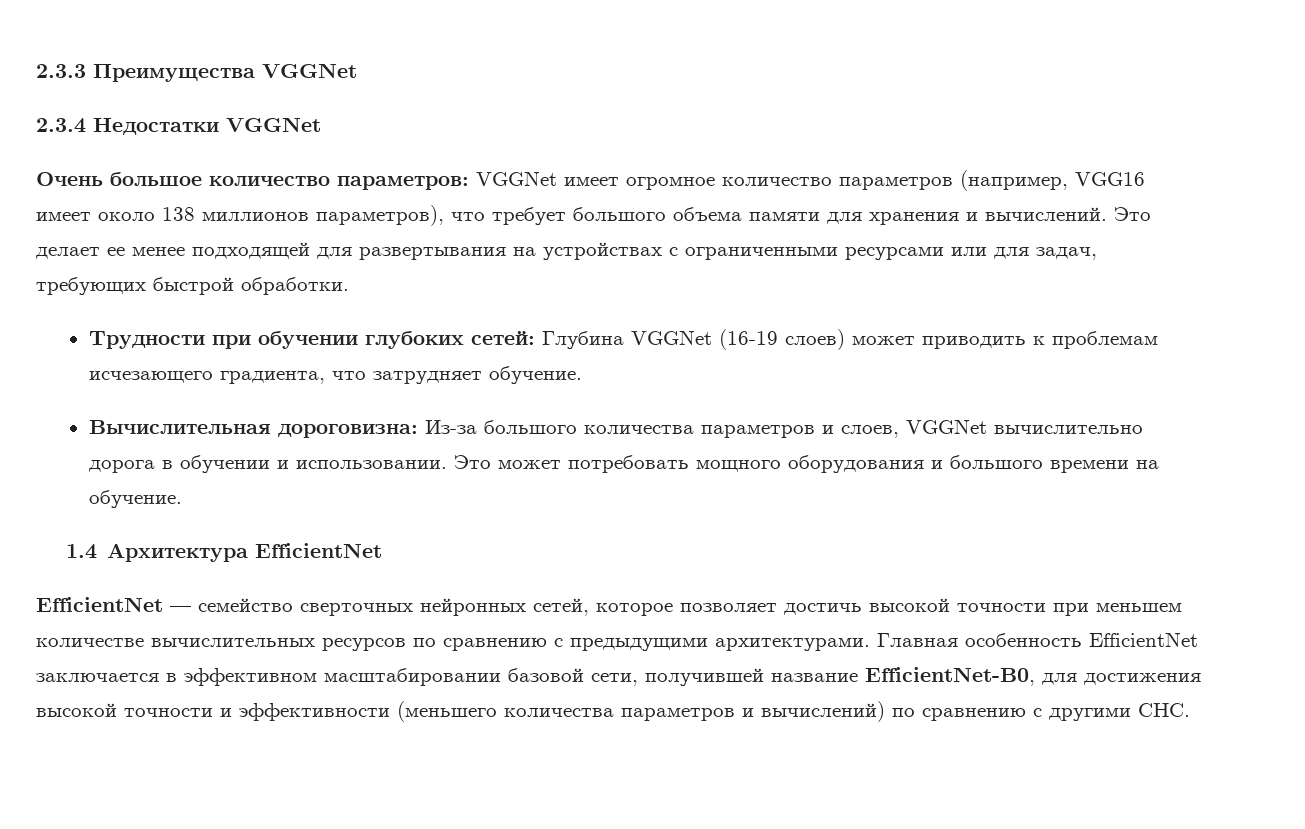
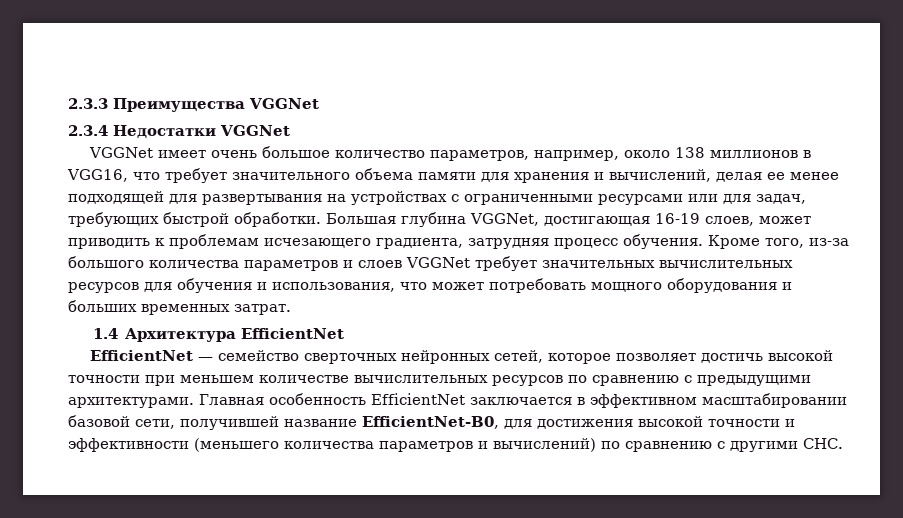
[36,170,1145,191] [36,212,91,221] Очень большое количество параметров: VGGNet имеет огромное количество параметров (например, VGG16 имеет -> [88,146,619,161] VGGNet имеет очень большое количество параметров, например,
[316,205,444,226] параметров), -> [802,150,811,158] [67,169,128,182] в VGG16,
[573,207,666,221] большого -> [232,172,350,180] значительного
[985,207,1151,221] [36,247,100,259] вычислений. Это делает -> [609,169,762,182] вычислений, делая
[88,329,845,350] // Трудности при обучении глубоких сетей: Глубина VGGNet (16-19 слоев) -> [326,212,754,227] Большая глубина VGGNet, достигающая 16-19 слоев,
[331,366,582,384] [88,419,1143,438] [88,455,491,473] что затрудняет обучение. // Вычислительная дороговизна: Из-за большого количества параметров и слоев, VGGNet вычислительно дорога в обучении и использовании. Это -> [468,234,849,249] [68,256,793,271] [68,278,427,293] затрудняя процесс обучения. Кроме того, из-за большого количества параметров и слоев VGGNet требует значительных вычислительных ресурсов для обучения и использования, что
[949,455,1159,473] [88,490,182,508] большого времени на обучение. -> [68,300,291,315] больших временных затрат.

